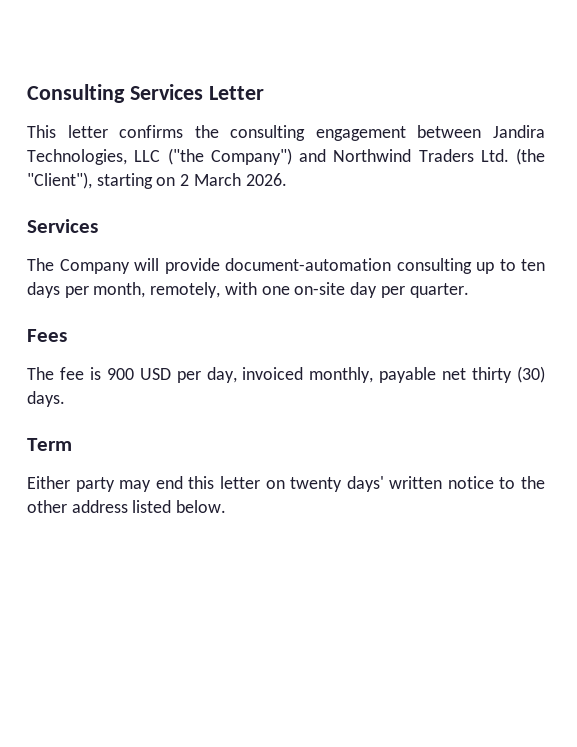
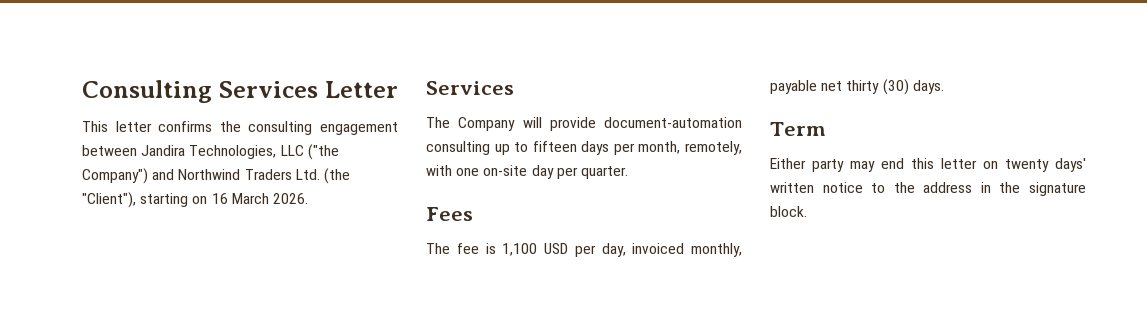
[180,174,190,186] 2 -> [211,193,228,204] 16
[521,259,545,271] ten -> [532,141,577,152] fifteen
[106,368,134,380] 900 -> [502,243,538,256] 1,100
[27,500,227,513] other address listed below. -> [923,182,1086,196] [770,206,807,217] address in the signature block.

